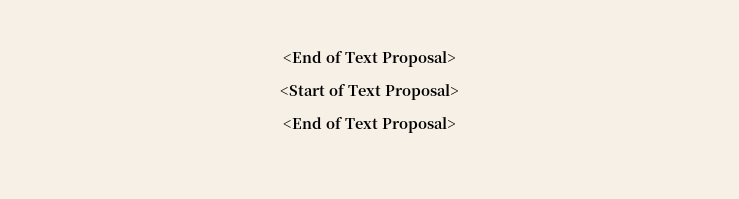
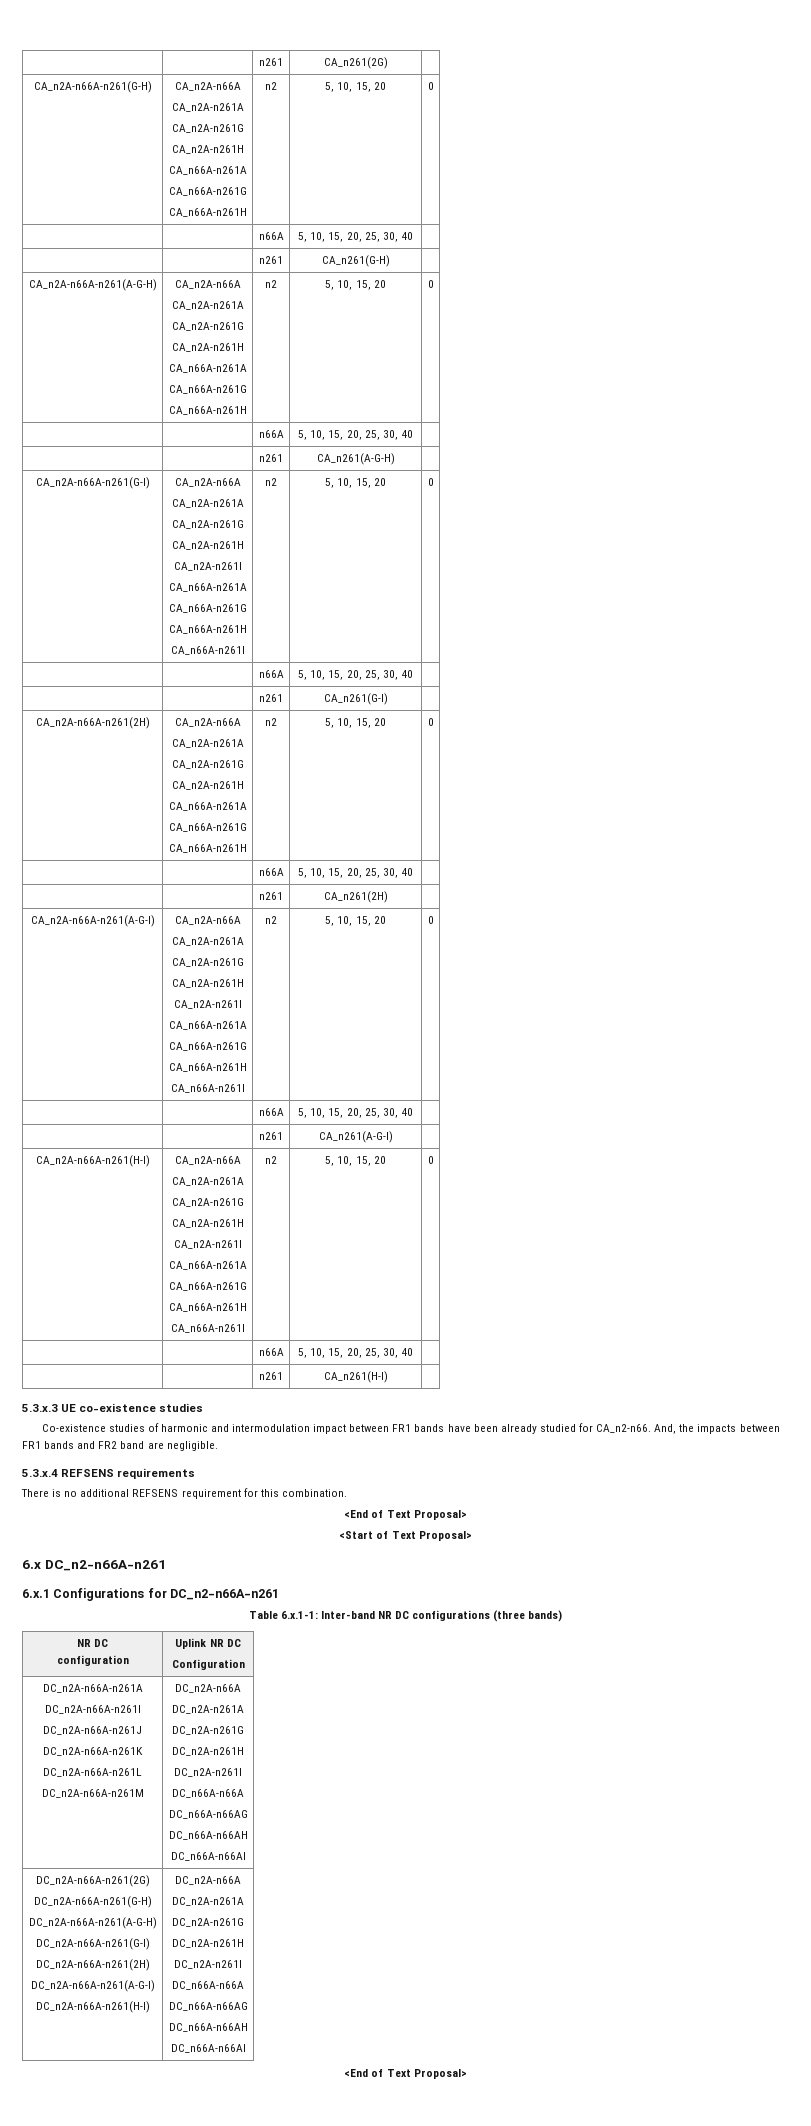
(283, 57) none -> [259,58,283,66] [323,57,388,69] [33,81,152,93] [174,82,241,91] [171,103,244,112] [171,124,244,133] [171,145,244,154] [168,166,247,175] [168,187,247,196] [168,208,247,217] [265,82,277,90] [325,82,386,92] [427,82,434,90] [258,232,284,240] [298,232,413,242] [259,256,283,264] [321,255,390,267] [28,279,157,291] [174,280,241,289] [171,301,244,310] [171,322,244,331] [171,343,244,352] [168,364,247,373] [168,385,247,394] [168,406,247,415] [265,280,277,288] [325,280,386,290] [427,280,434,288] [258,430,284,438] [298,430,413,440] [259,454,283,462] [316,453,395,465] [35,477,150,489] [174,478,241,487] [171,499,244,508] [171,520,244,529] [171,541,244,550] [173,562,242,571] [168,583,247,592] [168,604,247,613] [168,625,247,634] [170,646,245,655] [265,478,277,486] [325,478,386,488] [427,478,434,486] [258,670,284,678] [298,670,413,680] [259,694,283,702] [323,693,388,705] [35,717,150,729] [174,718,241,727] [171,739,244,748] [171,760,244,769] [171,781,244,790] [168,802,247,811] [168,823,247,832] [168,844,247,853] [265,718,277,726] [325,718,386,728] [427,718,434,726] [258,868,284,876] [298,868,413,878] [259,892,283,900] [323,891,388,903] [30,915,155,927] [174,916,241,925] [171,937,244,946] [171,958,244,967] [171,979,244,988] [173,1000,242,1009] [168,1021,247,1030] [168,1042,247,1051] [168,1063,247,1072] [170,1084,245,1093] [265,916,277,924] [325,916,386,926] [427,916,434,924] [258,1108,284,1116] [298,1108,413,1118] [259,1132,283,1140] [318,1131,393,1143] [35,1155,150,1167] [174,1156,241,1165] [171,1177,244,1186] [171,1198,244,1207] [171,1219,244,1228] [173,1240,242,1249] [168,1261,247,1270] [168,1282,247,1291] [168,1303,247,1312] [170,1324,245,1333] [265,1156,277,1164] [325,1156,386,1166] [427,1156,434,1164] [258,1348,284,1356] [298,1348,413,1358] [259,1372,283,1380] [323,1371,388,1383] [22,1403,204,1412] [41,1423,780,1434] [22,1441,218,1451] [22,1468,196,1479] [21,1488,347,1499] | | n261 | CA_n261(2G) | // CA_n2A-n66A-n261(G-H) | CA_n2A-n66A // CA_n2A-n261A // CA_n2A-n261G // CA_n2A-n261H // CA_n66A-n261A // CA_n66A-n261G // CA_n66A-n261H | n2 | 5, 10, 15, 20 | 0 // | | n66A | 5, 10, 15, 20, 25, 30, 40 | // | | n261 | CA_n261(G-H) | // CA_n2A-n66A-n261(A-G-H) | CA_n2A-n66A // CA_n2A-n261A // CA_n2A-n261G // CA_n2A-n261H // CA_n66A-n261A // CA_n66A-n261G // CA_n66A-n261H | n2 | 5, 10, 15, 20 | 0 // | | n66A | 5, 10, 15, 20, 25, 30, 40 | // | | n261 | CA_n261(A-G-H) | // CA_n2A-n66A-n261(G-I) | CA_n2A-n66A // CA_n2A-n261A // CA_n2A-n261G // CA_n2A-n261H // CA_n2A-n261I // CA_n66A-n261A // CA_n66A-n261G // CA_n66A-n261H // CA_n66A-n261I | n2 | 5, 10, 15, 20 | 0 // | | n66A | 5, 10, 15, 20, 25, 30, 40 | // | | n261 | CA_n261(G-I) | // CA_n2A-n66A-n261(2H) | CA_n2A-n66A // CA_n2A-n261A // CA_n2A-n261G // CA_n2A-n261H // CA_n66A-n261A // CA_n66A-n261G // CA_n66A-n261H | n2 | 5, 10, 15, 20 | 0 // | | n66A | 5, 10, 15, 20, 25, 30, 40 | // | | n261 | CA_n261(2H) | // CA_n2A-n66A-n261(A-G-I) | CA_n2A-n66A // CA_n2A-n261A // CA_n2A-n261G // CA_n2A-n261H // CA_n2A-n261I // CA_n66A-n261A // CA_n66A-n261G // CA_n66A-n261H // CA_n66A-n261I | n2 | 5, 10, 15, 20 | 0 // | | n66A | 5, 10, 15, 20, 25, 30, 40 | // | | n261 | CA_n261(A-G-I) | // CA_n2A-n66A-n261(H-I) | CA_n2A-n66A // CA_n2A-n261A // CA_n2A-n261G // CA_n2A-n261H // CA_n2A-n261I // CA_n66A-n261A // CA_n66A-n261G // CA_n66A-n261H // CA_n66A-n261I | n2 | 5, 10, 15, 20 | 0 // | | n66A | 5, 10, 15, 20, 25, 30, 40 | // | | n261 | CA_n261(H-I) | // 5.3.x.3 UE co-existence studies // Co-existence studies of harmonic and intermodulation impact between FR1 bands have been already studied for CA_n2-n66. And, the impacts between FR1 bands and FR2 band are negligible. // 5.3.x.4 REFSENS requirements // There is no additional REFSENS requirement for this combination. //
(459, 92) none -> [22,1560,166,1571] [22,1588,280,1601] [248,1610,563,1622] [76,1639,109,1647] [56,1655,129,1666] [175,1638,241,1649] [171,1659,245,1670] [42,1684,143,1693] [44,1705,141,1714] [43,1726,142,1735] [43,1747,143,1756] [43,1768,142,1777] [41,1789,144,1798] [175,1684,241,1693] [172,1705,244,1714] [172,1726,244,1735] [172,1747,244,1756] [174,1768,242,1777] [172,1789,244,1798] [168,1810,248,1819] [168,1831,248,1840] [170,1852,246,1861] [35,1875,150,1887] [33,1896,152,1908] [28,1917,157,1929] [35,1938,150,1950] [35,1959,150,1971] [30,1980,155,1992] [35,2001,150,2013] [175,1876,241,1885] [172,1897,244,1906] [172,1918,244,1927] [172,1939,244,1948] [174,1960,242,1969] [172,1981,244,1990] [168,2002,248,2011] [168,2023,248,2032] [170,2044,246,2053] // 6.x DC_n2-n66A-n261 // 6.x.1 Configurations for DC_n2-n66A-n261 // Table 6.x.1-1: Inter-band NR DC configurations (three bands) // NR DC // configuration | Uplink NR DC // Configuration // DC_n2A-n66A-n261A // DC_n2A-n66A-n261I // DC_n2A-n66A-n261J // DC_n2A-n66A-n261K // DC_n2A-n66A-n261L // DC_n2A-n66A-n261M | DC_n2A-n66A // DC_n2A-n261A // DC_n2A-n261G // DC_n2A-n261H // DC_n2A-n261I // DC_n66A-n66A // DC_n66A-n66AG // DC_n66A-n66AH // DC_n66A-n66AI // DC_n2A-n66A-n261(2G) // DC_n2A-n66A-n261(G-H) // DC_n2A-n66A-n261(A-G-H) // DC_n2A-n66A-n261(G-I) // DC_n2A-n66A-n261(2H) // DC_n2A-n66A-n261(A-G-I) // DC_n2A-n66A-n261(H-I) | DC_n2A-n66A // DC_n2A-n261A // DC_n2A-n261G // DC_n2A-n261H // DC_n2A-n261I // DC_n66A-n66A // DC_n66A-n66AG // DC_n66A-n66AH // DC_n66A-n66AI

